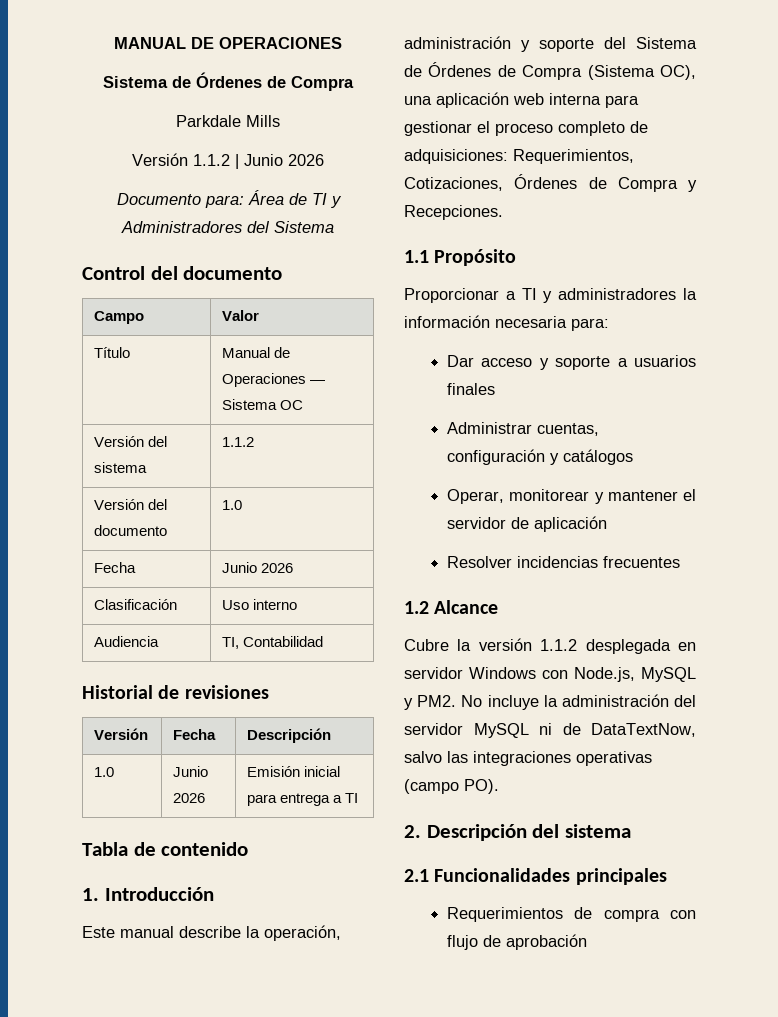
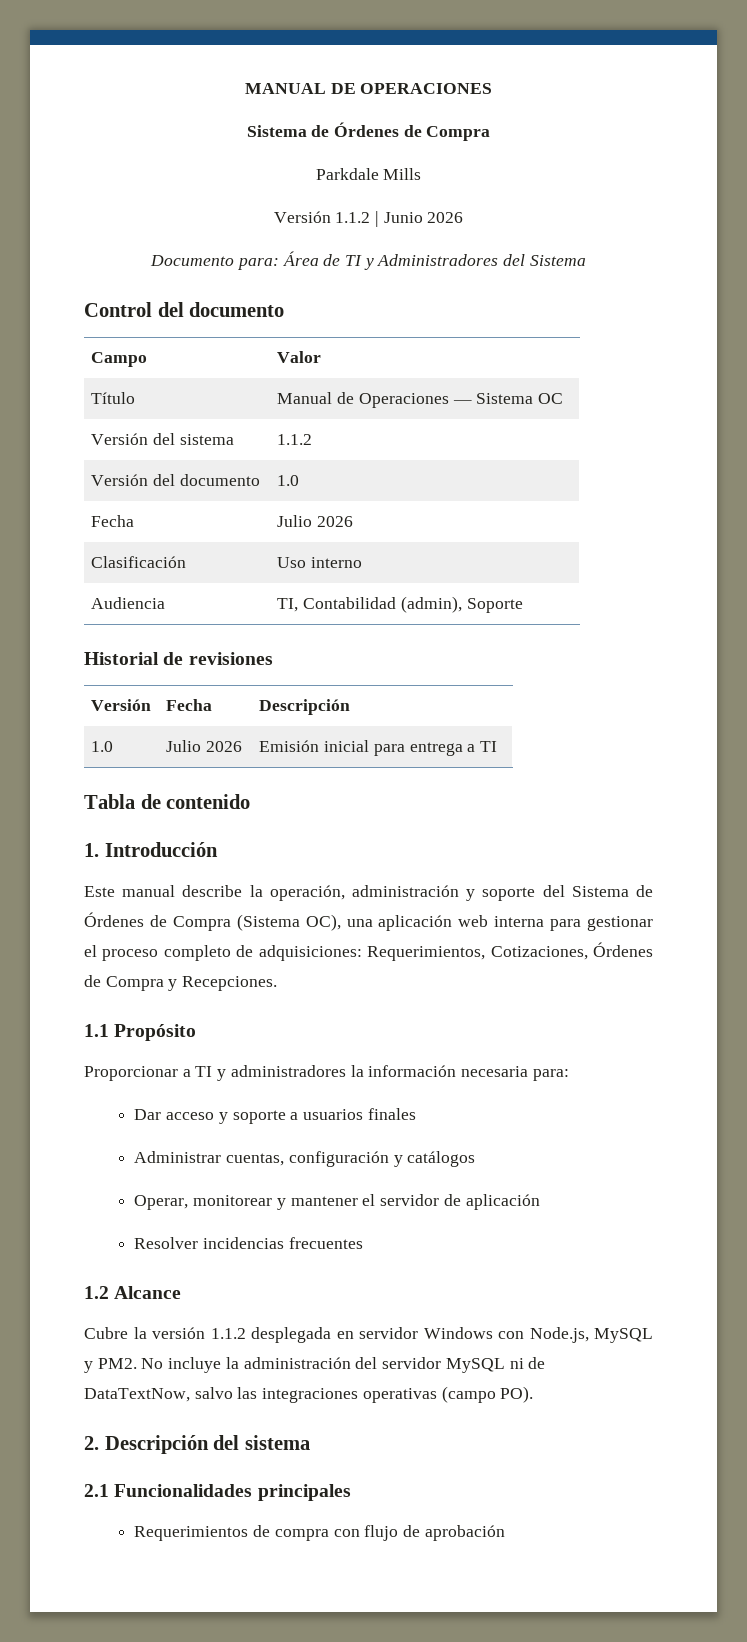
[222,562,258,573] Junio -> [277,515,313,527] Julio
(324, 641) none -> [400,596,523,613] (admin), Soporte
[173,766,209,777] Junio -> [166,740,202,752] Julio

